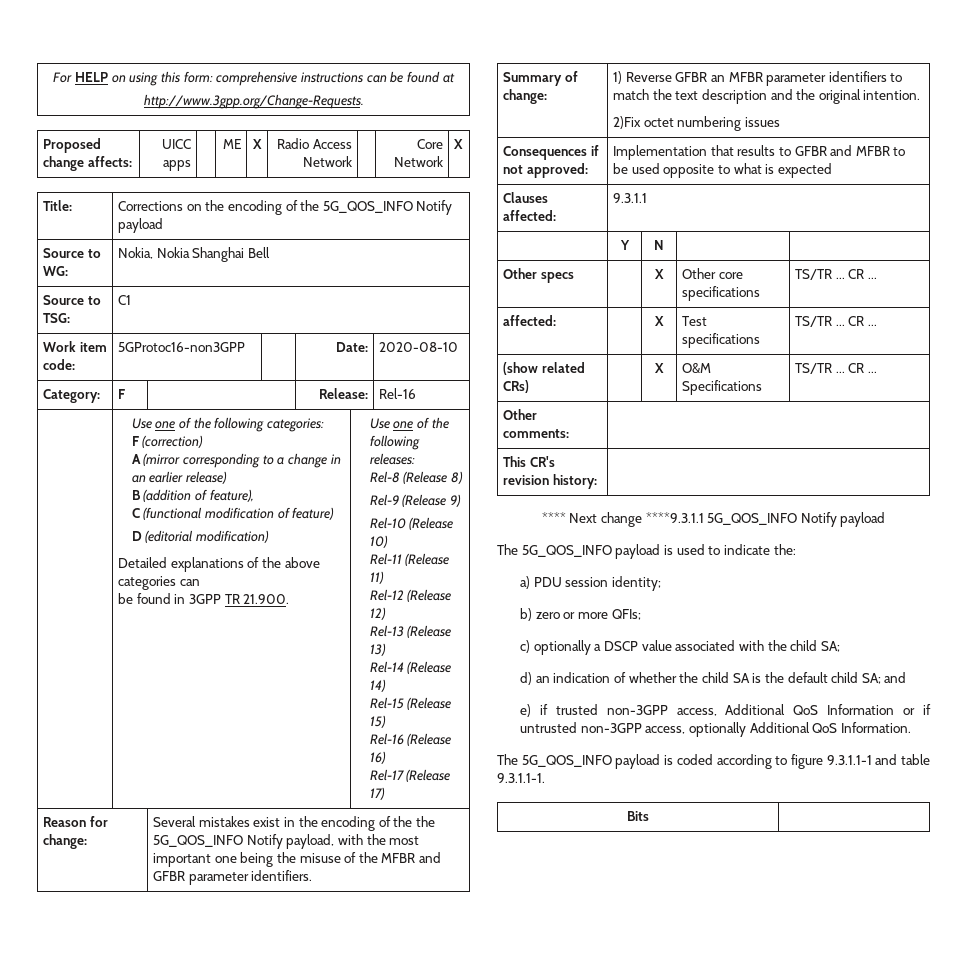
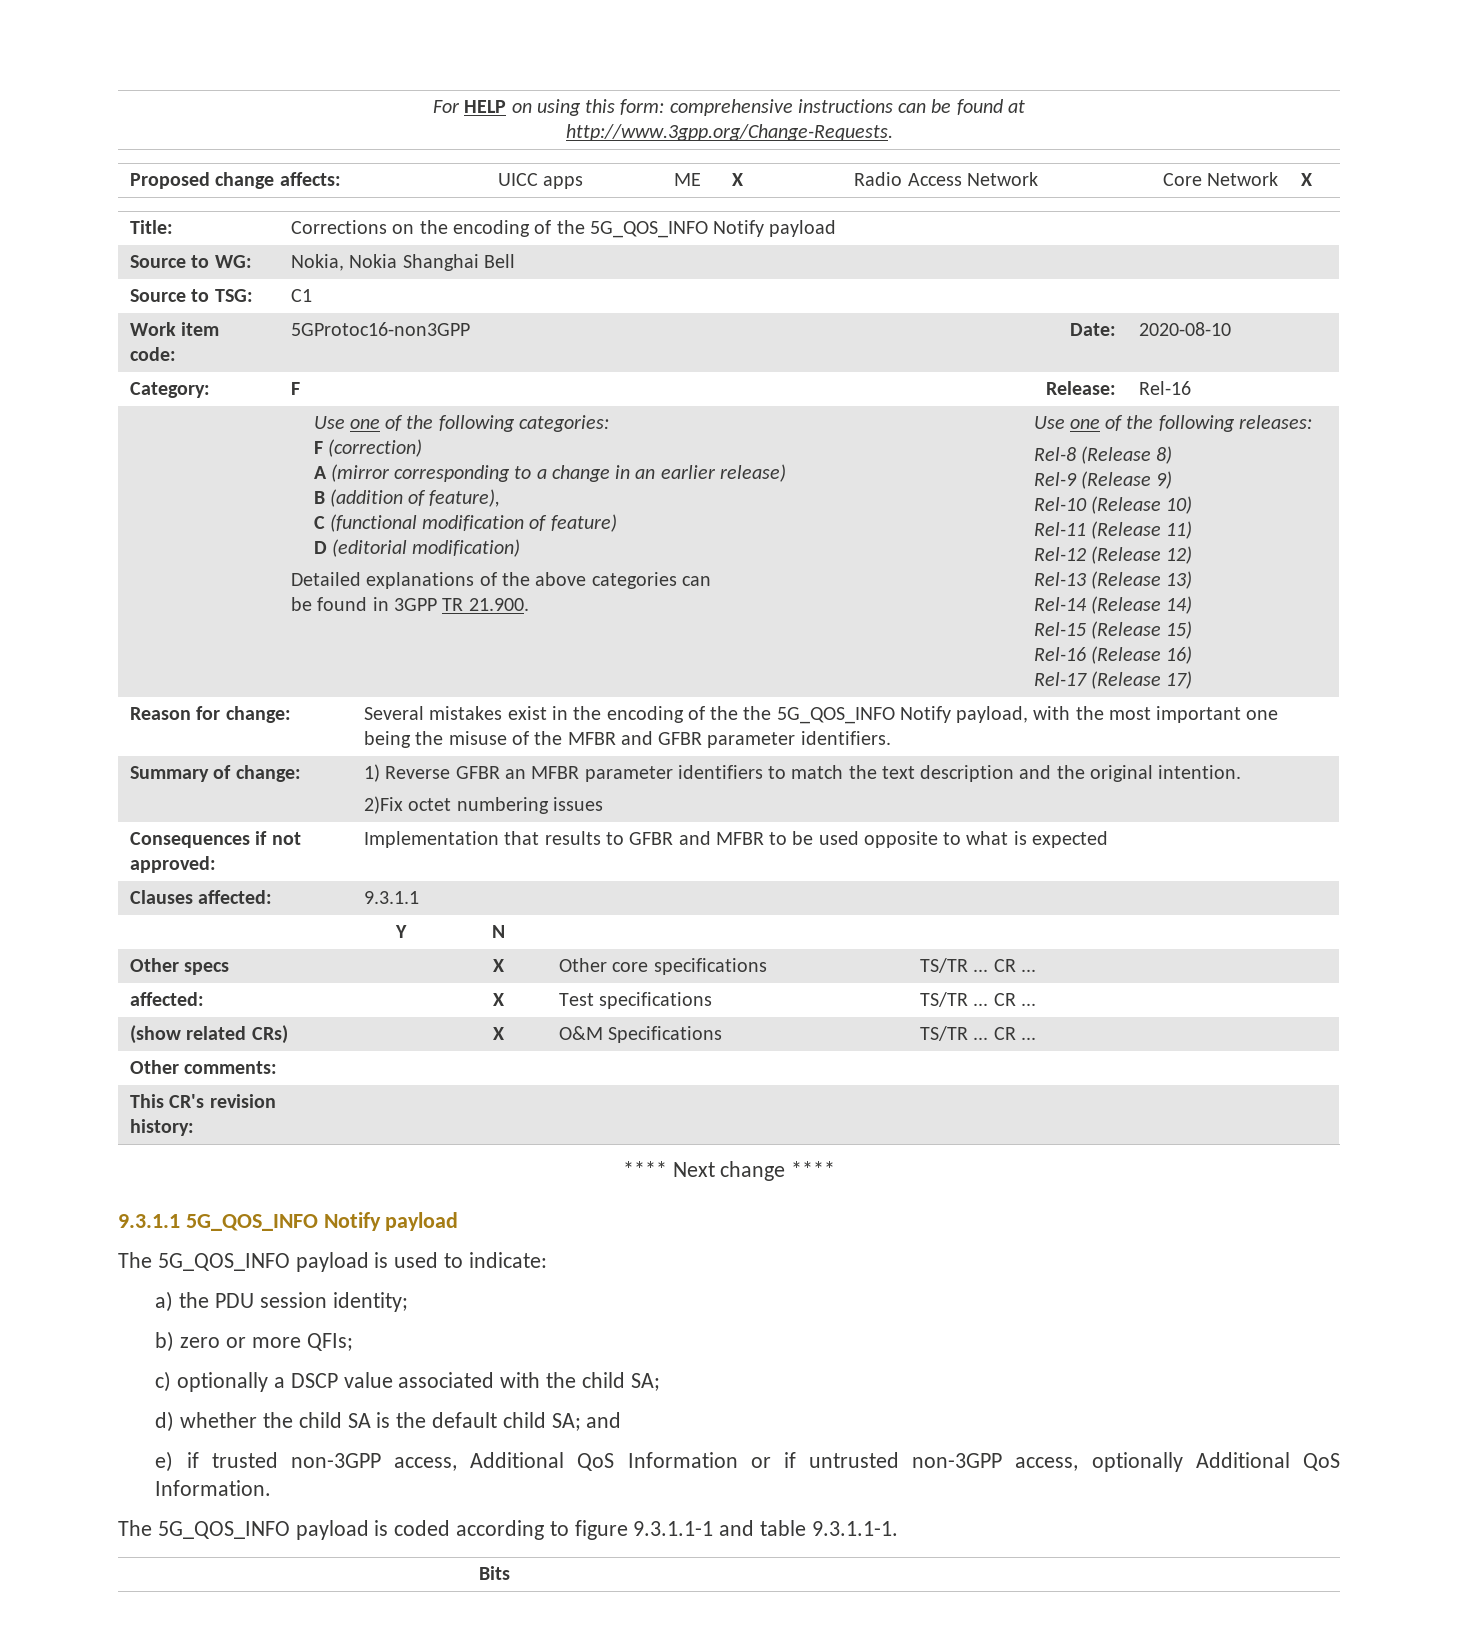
[645,512,704,523] ****9.3.1.1 -> [791,1161,836,1177] [118,1214,180,1228] **** // 9.3.1.1
[723,544,796,555] indicate the: -> [468,1252,547,1268] indicate:
(531, 582) none -> [179,1292,210,1308] the
[535,672,626,683] an indication of -> (175, 1421) none

